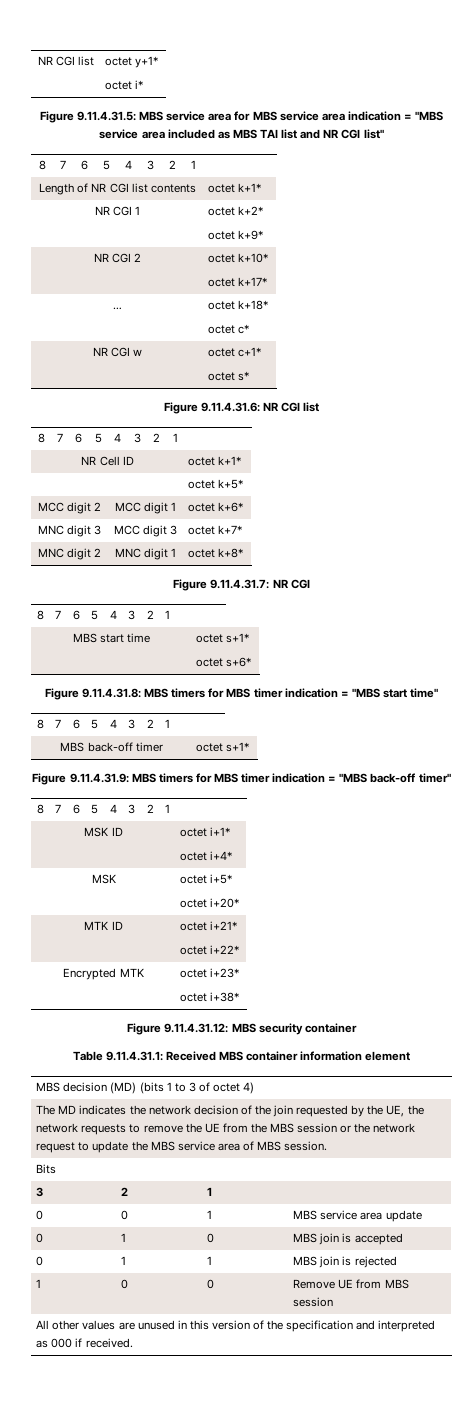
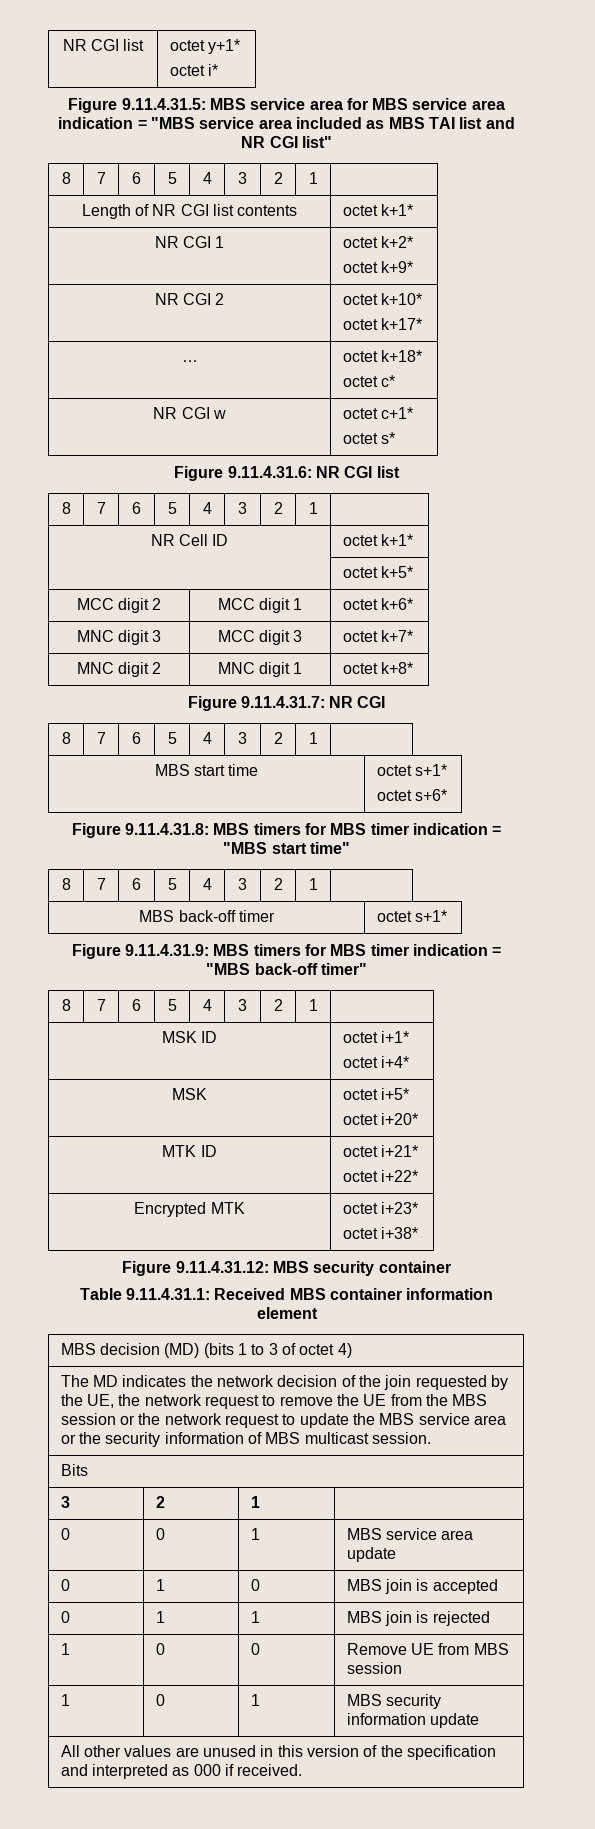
[81,1124,127,1135] requests -> [204,1395,259,1409] request
(240, 1147) none -> [60,1432,244,1447] or the security information
(282, 1146) none -> [304,1432,369,1444] multicast
(334, 1302) none -> [60,1694,70,1706] [155,1694,165,1706] [250,1694,260,1706] [346,1694,441,1709] [346,1713,479,1728] // 1 | 0 | 1 | MBS security information update

